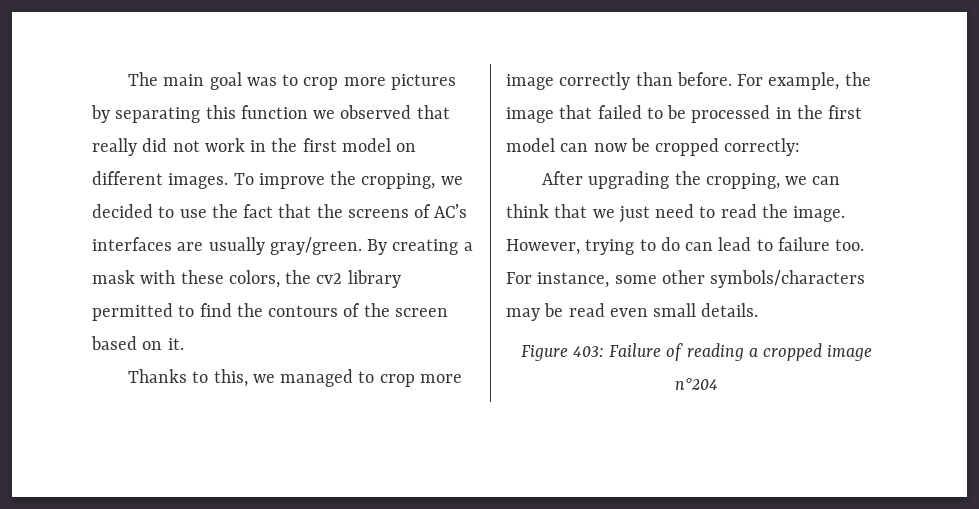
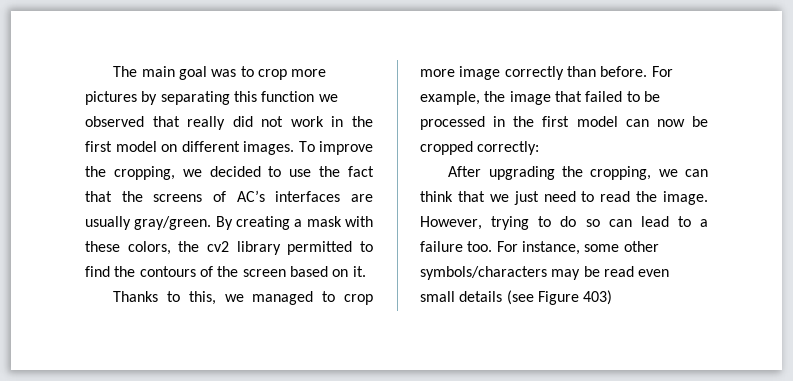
(680, 244) none -> [585,219,600,227] so
(773, 245) none -> [700,219,708,227] a
[701,303,759,317] [520,343,873,361] [675,378,718,390] details. // Figure 403: Failure of reading a cropped image n°204 -> [459,290,613,305] details (see Figure 403)

